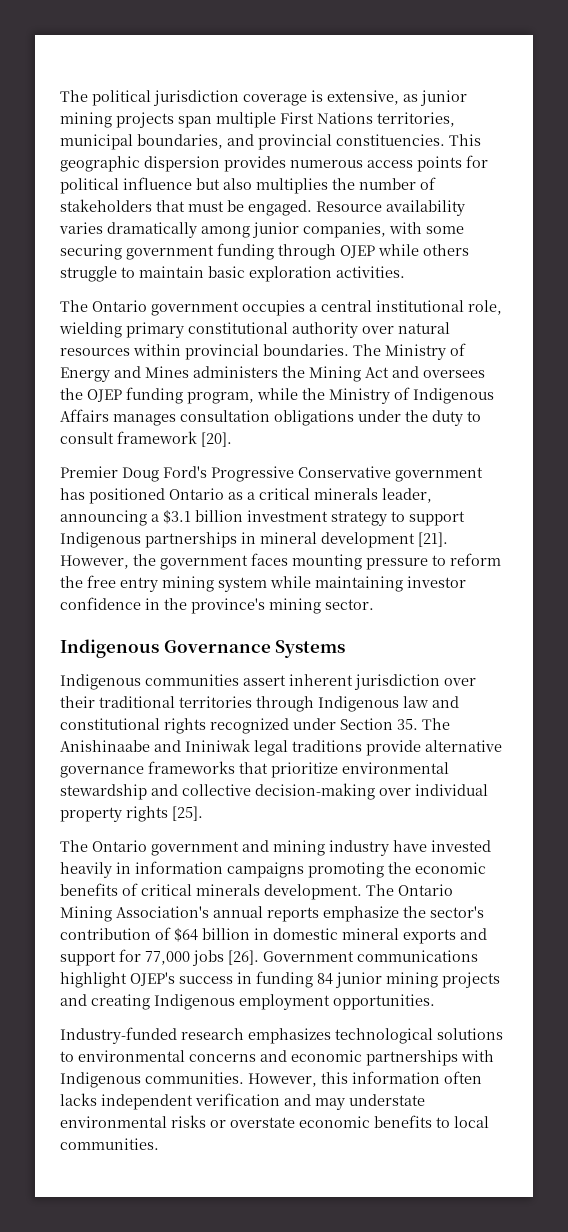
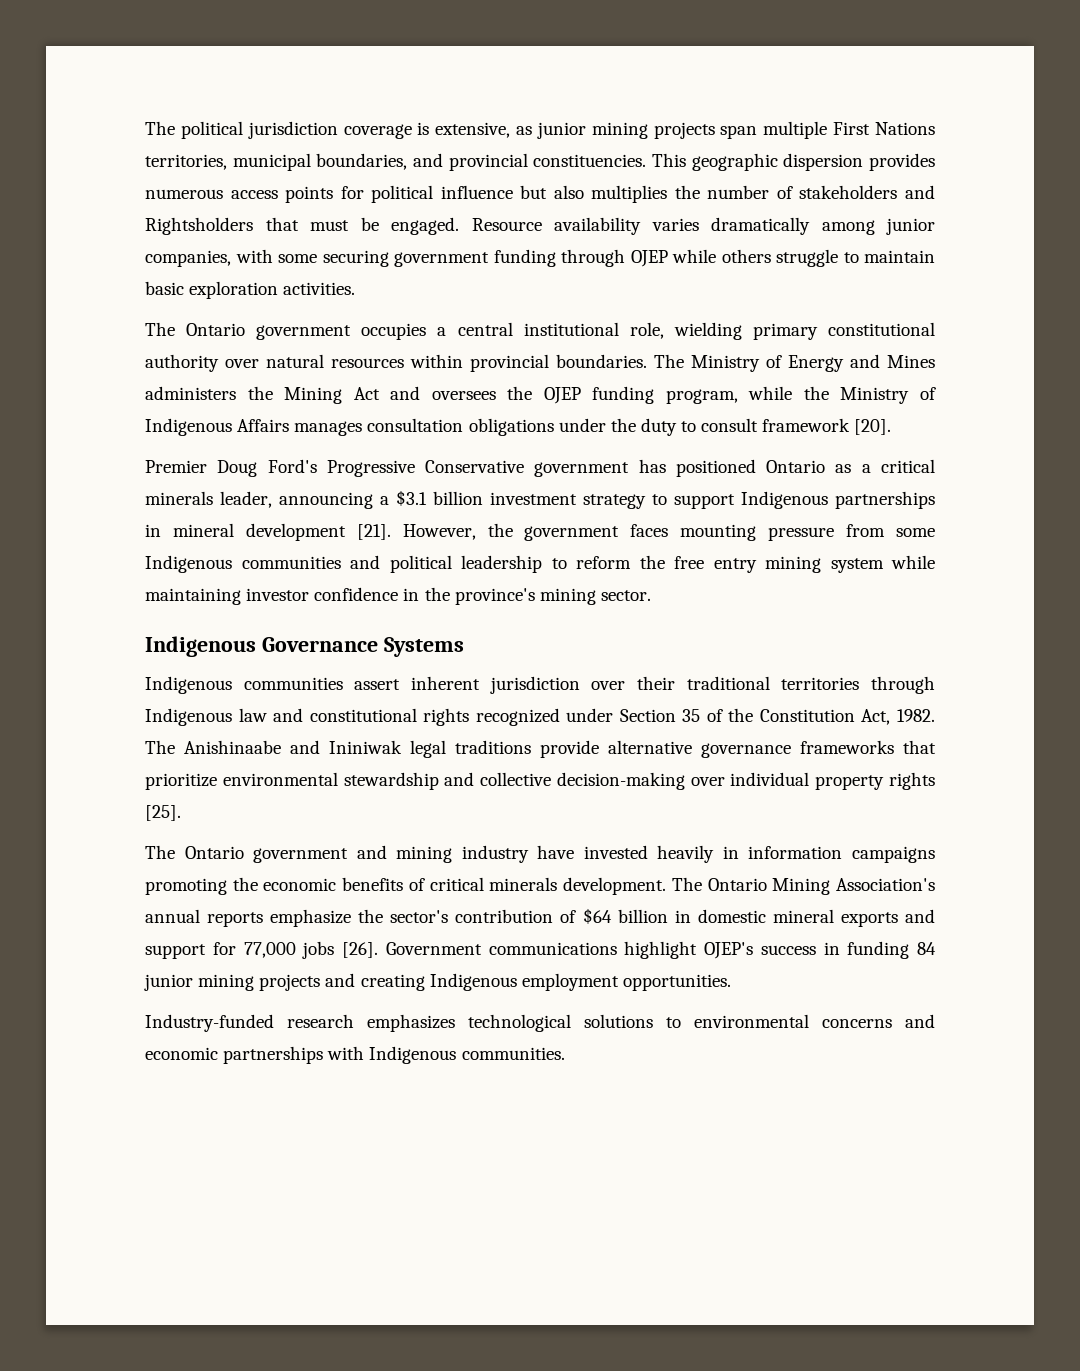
(152, 205) none -> [905,185,936,199] [145,217,253,235] and Rightsholders
(428, 564) none -> [846,524,935,537] [145,555,542,573] from some Indigenous communities and political leadership
[397,719,418,730] 35. -> [682,708,936,725] 35 of the Constitution Act, 1982.
[248,1071,482,1087] [60,1093,425,1110] [60,1115,489,1128] [60,1138,159,1150] However, this information often lacks independent verification and may understate environmental risks or overstate economic benefits to local communities. -> (565, 1053) none

